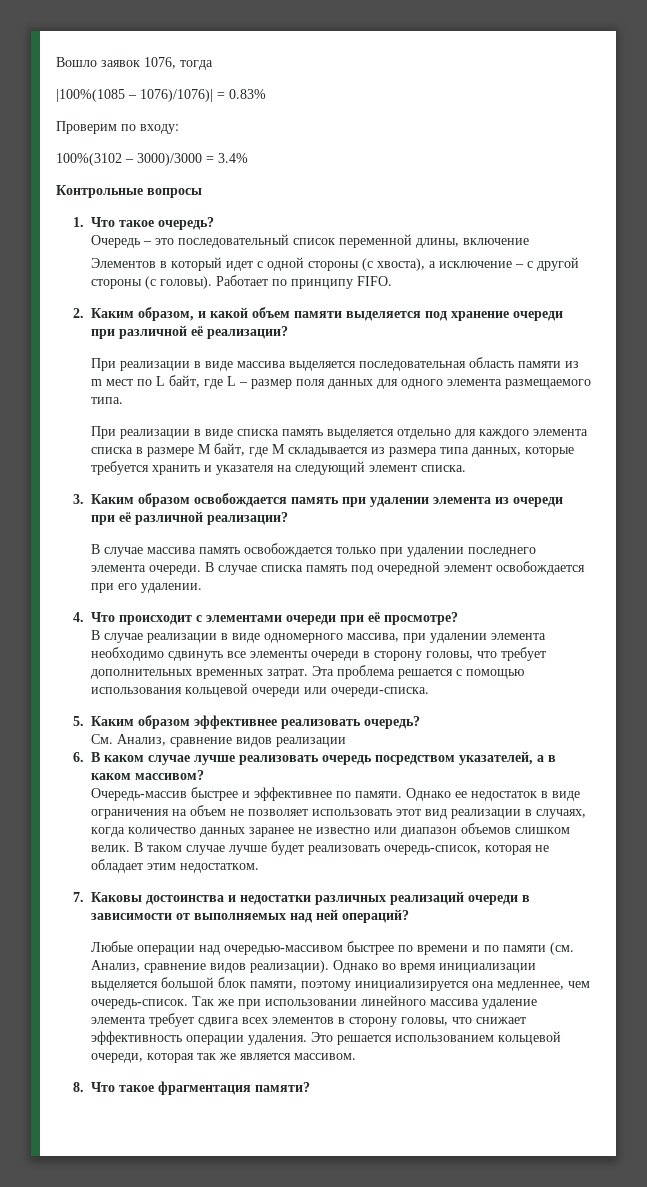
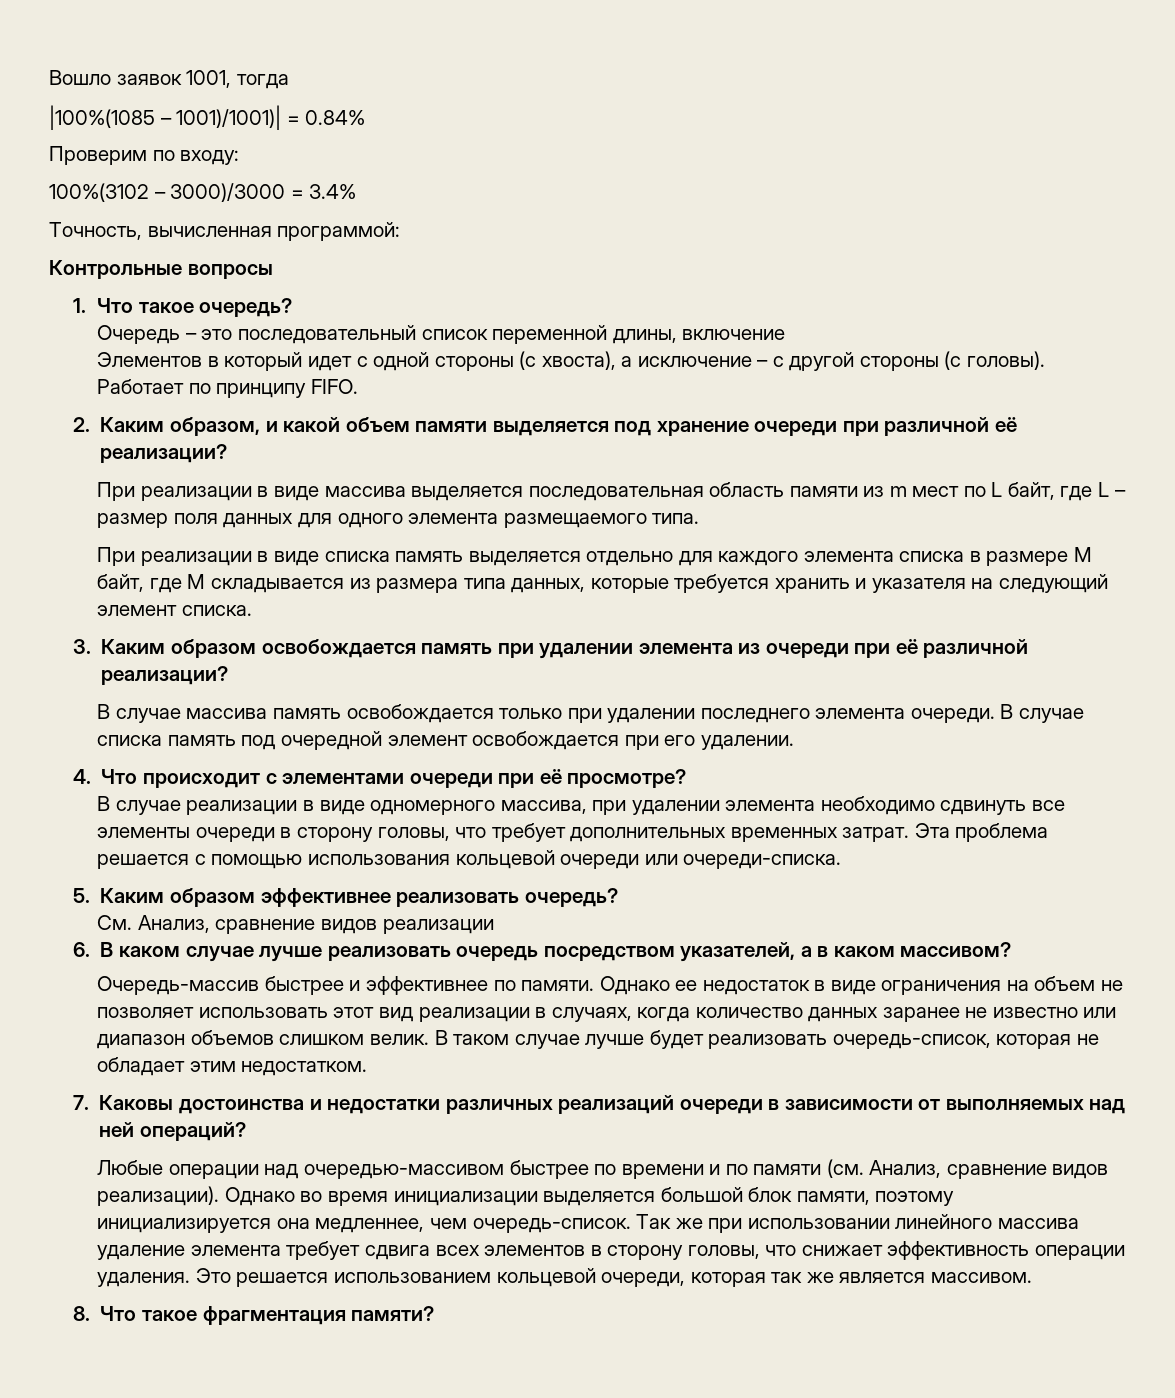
[144,57,176,69] 1076, -> [186,70,232,88] 1001,
[140,89,266,102] 1076)/1076)| = 0.83% -> [176,105,366,130] 1001)/1001)| = 0.84%
(248, 158) none -> [49,222,401,241] // Точность, вычисленная программой:

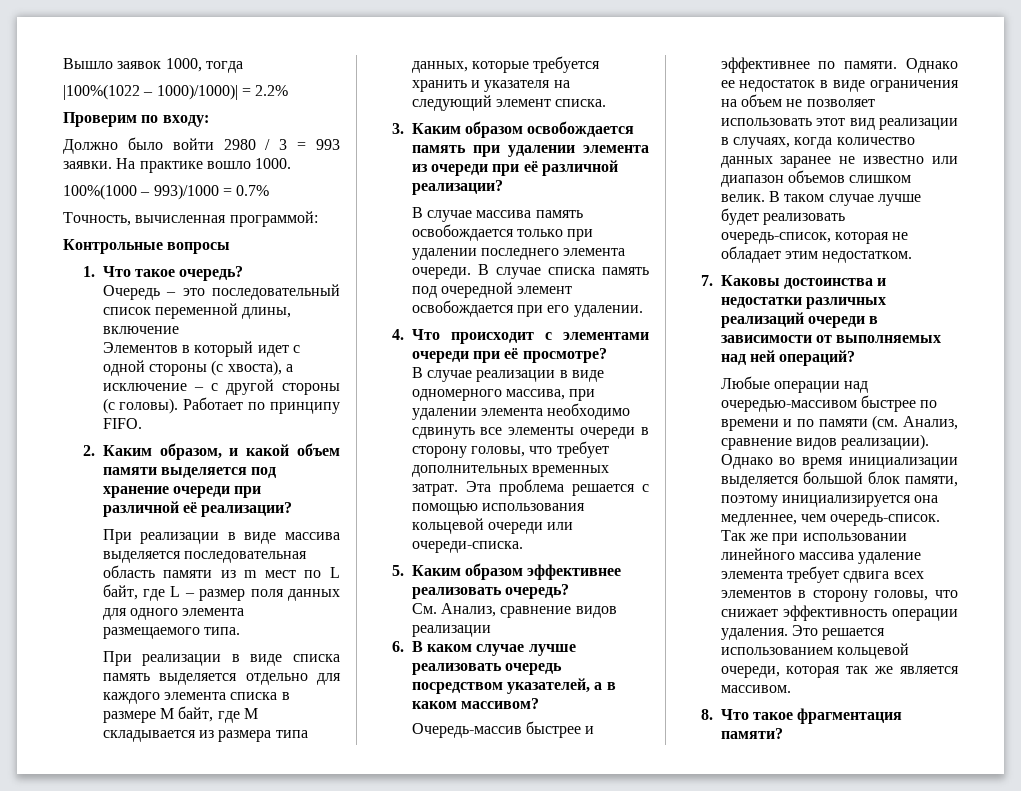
[49,70,289,89] [49,105,366,130] [49,146,240,165] [49,183,357,202] Вошло заявок 1001, тогда // |100%(1085 – 1001)/1001)| = 0.84% // Проверим по входу: // 100%(3102 – 3000)/3000 = 3.4% -> [63,58,243,73] [63,84,289,100] [63,112,209,127] [63,137,340,154] [63,158,292,173] [63,184,270,200] Вышло заявок 1000, тогда // |100%(1022 – 1000)/1000)| = 2.2% // Проверим по входу: // Должно было войти 2980 / 3 = 993 заявки. На практике вошло 1000. // 100%(1000 – 993)/1000 = 0.7%

